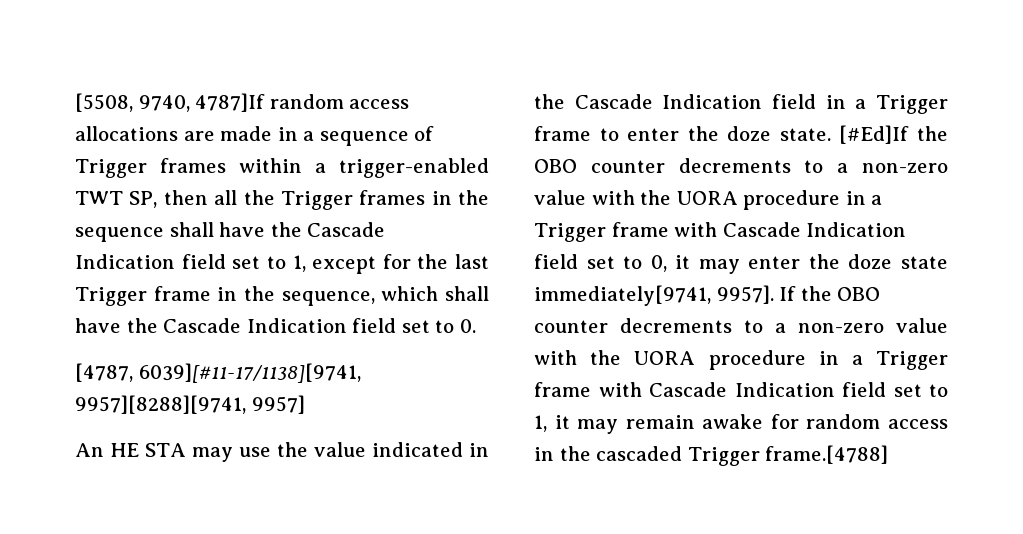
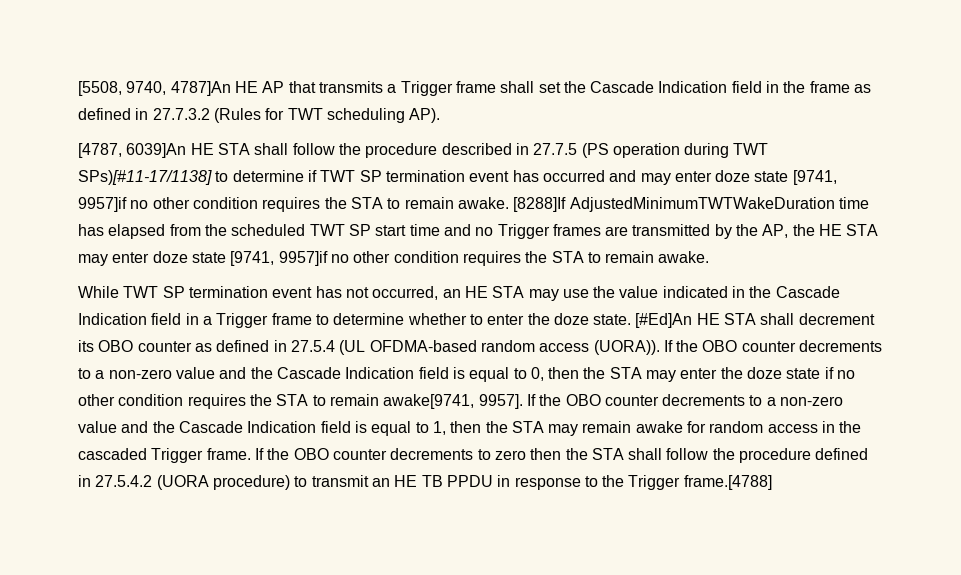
[195,93,410,112] [75,126,435,146] [75,158,489,178] [75,190,489,210] [75,222,386,242] [75,254,489,274] [75,286,489,306] [75,318,476,333] [75,363,361,383] [75,395,305,414] [75,443,104,457] 4787]If random access allocations are made in a sequence of Trigger frames within a trigger-enabled TWT SP, then all the Trigger frames in the sequence shall have the Cascade Indication field set to 1, except for the last Trigger frame in the sequence, which shall have the Cascade Indication field set to 0. // [4787, 6039][#11-17/1138][9741, 9957][8288][9741, 9957] // An -> [170,81,872,96] [78,108,441,123] [78,143,769,158] [78,170,837,185] [78,197,869,212] [78,224,879,239] [78,251,710,266] [78,286,461,300] 4787]An HE AP that transmits a Trigger frame shall set the Cascade Indication field in the frame as defined in 27.7.3.2 (Rules for TWT scheduling AP). // [4787, 6039]An HE STA shall follow the procedure described in 27.7.5 (PS operation during TWT SPs)[#11-17/1138] to determine if TWT SP termination event has occurred and may enter doze state [9741, 9957]if no other condition requires the STA to remain awake. [8288]If AdjustedMinimumTWTWakeDuration time has elapsed from the scheduled TWT SP start time and no Trigger frames are transmitted by the AP, the HE STA may enter doze state [9741, 9957]if no other condition requires the STA to remain awake. // While TWT SP termination event has not occurred, an
(619, 134) none -> [333,313,483,325] determine whether to
[839,125,948,144] [534,158,948,173] [534,190,883,210] [534,222,907,242] [534,254,691,272] [#Ed]If the OBO counter decrements to a non-zero value with the UORA procedure in a Trigger frame with Cascade Indication field set to 0, it -> [635,313,875,328] [78,340,883,355] [78,367,642,382] [#Ed]An HE STA shall decrement its OBO counter as defined in 27.5.4 (UL OFDMA-based random access (UORA)). If the OBO counter decrements to a non-zero value and the Cascade Indication field is equal to 0, then the STA
[534,285,711,306] immediately[9741, -> [824,367,856,379] [78,394,475,409] if no other condition requires the STA to remain awake[9741,
[534,350,949,370] [534,382,948,397] [534,415,570,432] with the UORA procedure in a Trigger frame with Cascade Indication field set to 1, it -> [121,421,544,436] and the Cascade Indication field is equal to 1, then the STA
(760, 456) none -> [206,448,869,463] [78,475,681,490] frame. If the OBO counter decrements to zero then the STA shall follow the procedure defined in 27.5.4.2 (UORA procedure) to transmit an HE TB PPDU in response to the Trigger

